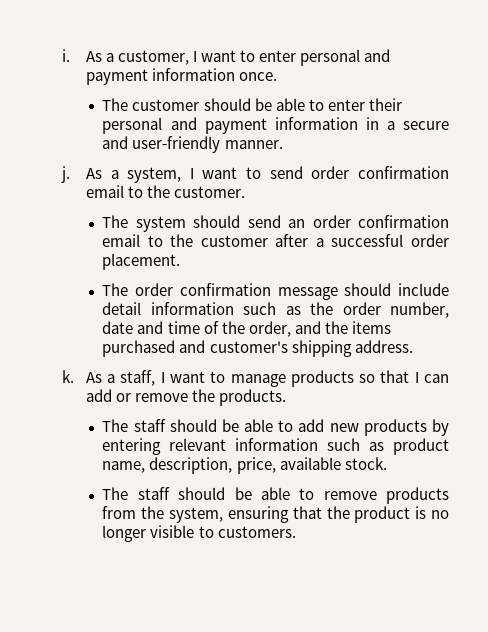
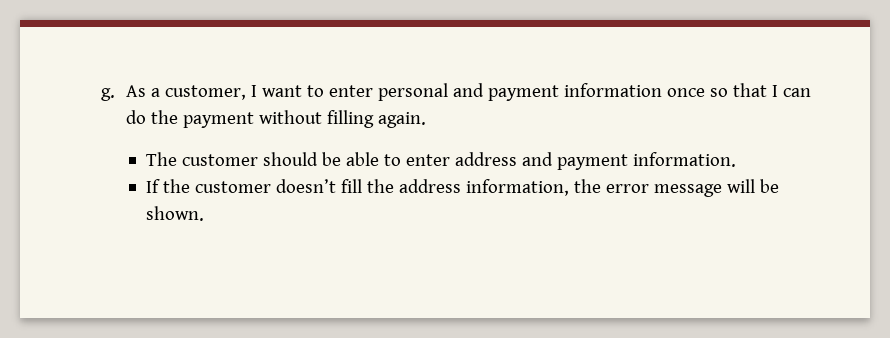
[62,49,71,62] i. -> [100,88,115,101] g.
[239,72,278,81] once. -> [666,83,811,97] [125,110,426,128] once so that I can do the payment without filling again.
[368,98,402,111] [102,117,449,134] [102,136,283,153] [61,166,450,183] [85,185,246,198] [102,215,449,232] [102,234,450,247] [102,253,181,270] [102,283,449,300] [102,302,450,318] [102,321,391,337] [102,340,413,357] [62,370,450,387] [85,389,287,406] [102,419,449,436] [102,438,449,455] [102,457,387,474] [102,487,450,504] [102,506,450,523] [102,525,296,542] their personal and payment information in a secure and user-friendly manner. // j. As a system, I want to send order confirmation email to the customer. // The system should send an order confirmation email to the customer after a successful order placement. // The order confirmation message should include detail information such as the order number, date and time of the order, and the items purchased and customer's shipping address. // k. As a staff, I want to manage products so that I can add or remove the products. // The staff should be able to add new products by entering relevant information such as product name, description, price, available stock. // The staff should be able to remove products from the system, ensuring that the product is no longer visible to customers. -> [454,152,736,170] [145,179,779,197] [145,206,204,221] address and payment information. // If the customer doesn’t fill the address information, the error message will be shown.

